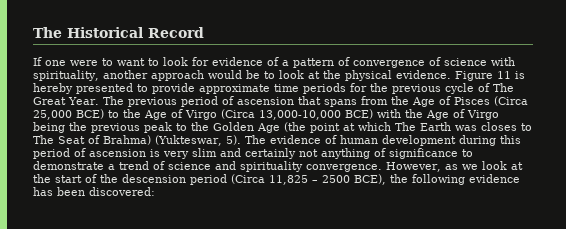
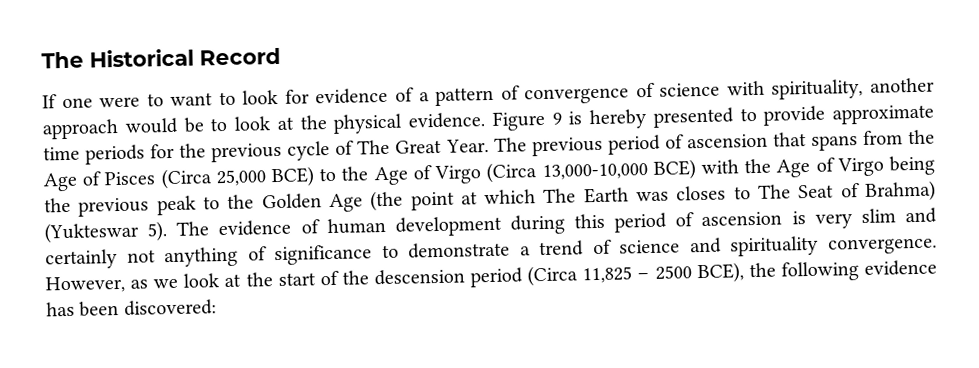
[496,71,511,79] 11 -> [551,112,562,125] 9
[155,135,222,146] (Yukteswar, -> [44,221,140,244] (Yukteswar

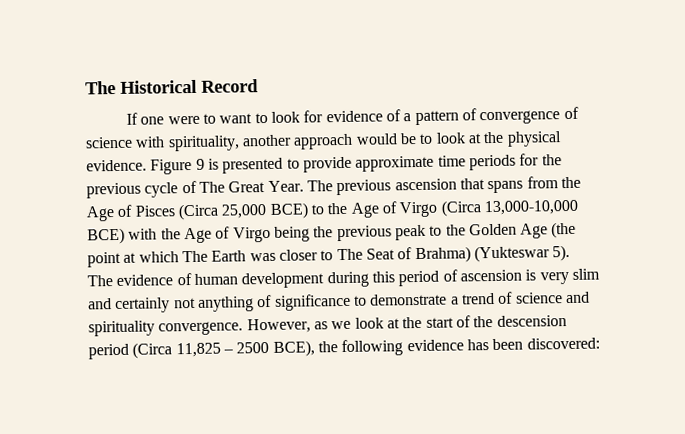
[589,109,647,130] hereby -> (219, 164) none
[607,134,684,155] period of -> (392, 187) none
[676,185,727,201] closes -> [278,249,318,261] closer

